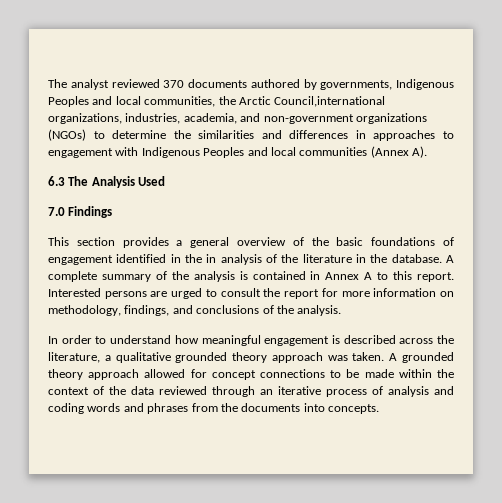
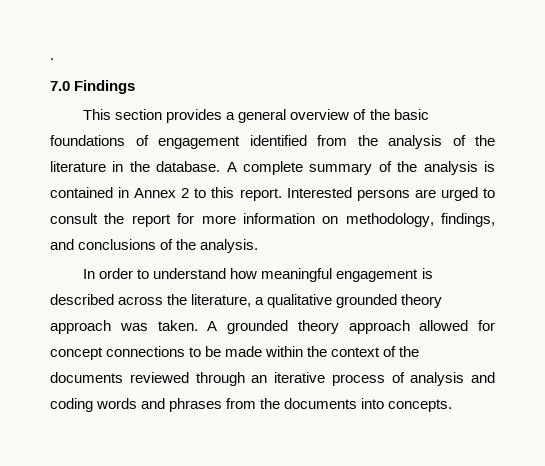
[48,79,454,90] [48,96,386,107] [48,113,427,124] [48,129,454,141] [48,146,427,158] [48,176,166,188] The analyst reviewed 370 documents authored by governments, Indigenous Peoples and local communities, the Arctic Council,international organizations, industries, academia, and non-government organizations (NGOs) to determine the similarities and differences in approaches to engagement with Indigenous Peoples and local communities (Annex A). // 6.3 The Analysis Used -> [50,58,54,60] .
[170,254,217,263] in the in -> [317,135,378,146] from the
[364,272,373,280] A -> [181,188,190,198] 2
[131,386,154,395] data -> [50,372,123,383] documents

